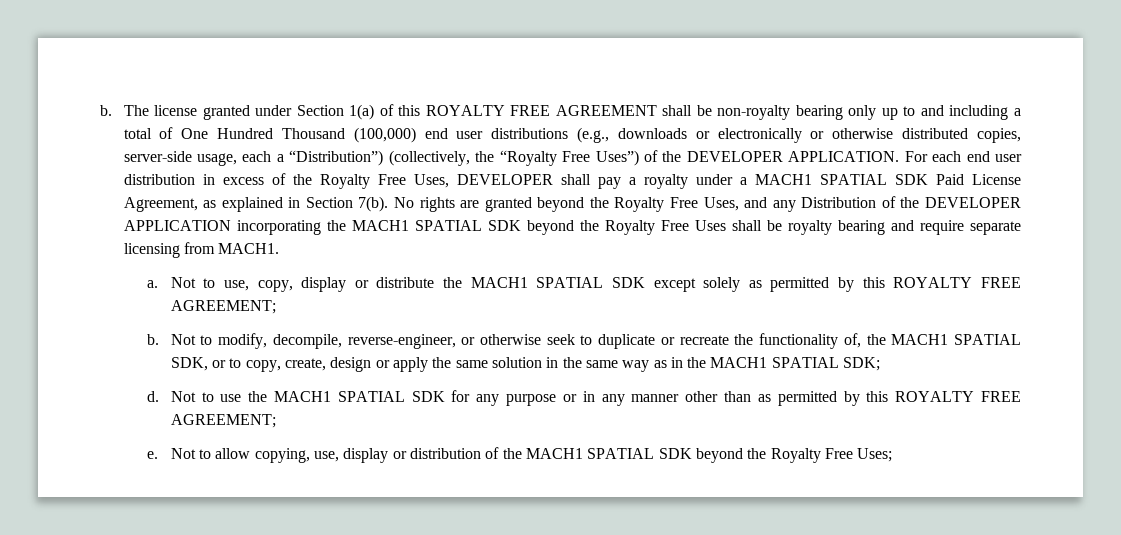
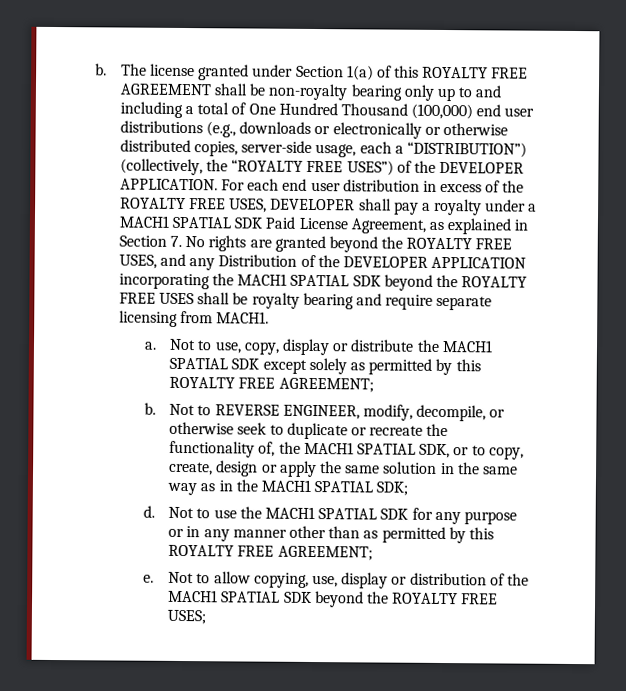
[289,150,384,166] “Distribution”) -> [406,141,527,158] “DISTRIBUTION”)
[499,150,639,166] “Royalty Free Uses”) -> [231,159,394,176] “ROYALTY FREE USES”)
[319,174,449,189] Royalty Free Uses, -> [119,197,268,213] ROYALTY FREE USES,
[358,196,389,212] 7(b). -> [169,235,182,247] 7.
[614,197,739,212] Royalty Free Uses, -> [406,237,513,250] [118,254,157,269] ROYALTY FREE USES,
[604,220,726,235] Royalty Free Uses -> [461,276,528,288] [118,292,194,305] ROYALTY FREE USES
(213, 340) none -> [214,404,360,420] REVERSE ENGINEER,
[347,334,456,349] reverse-engineer, -> (487, 413) none
[770,448,893,463] Royalty Free Uses; -> [392,592,499,605] [167,609,207,625] ROYALTY FREE USES;

